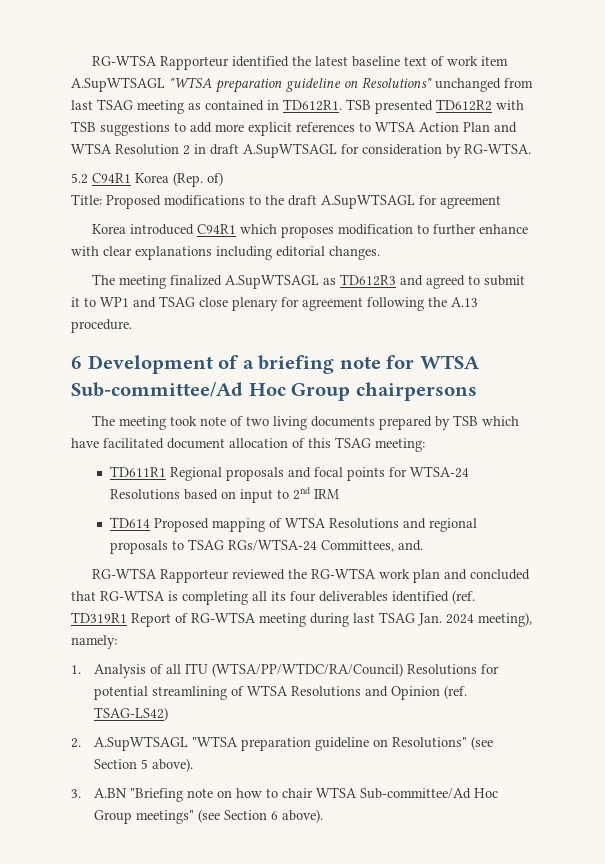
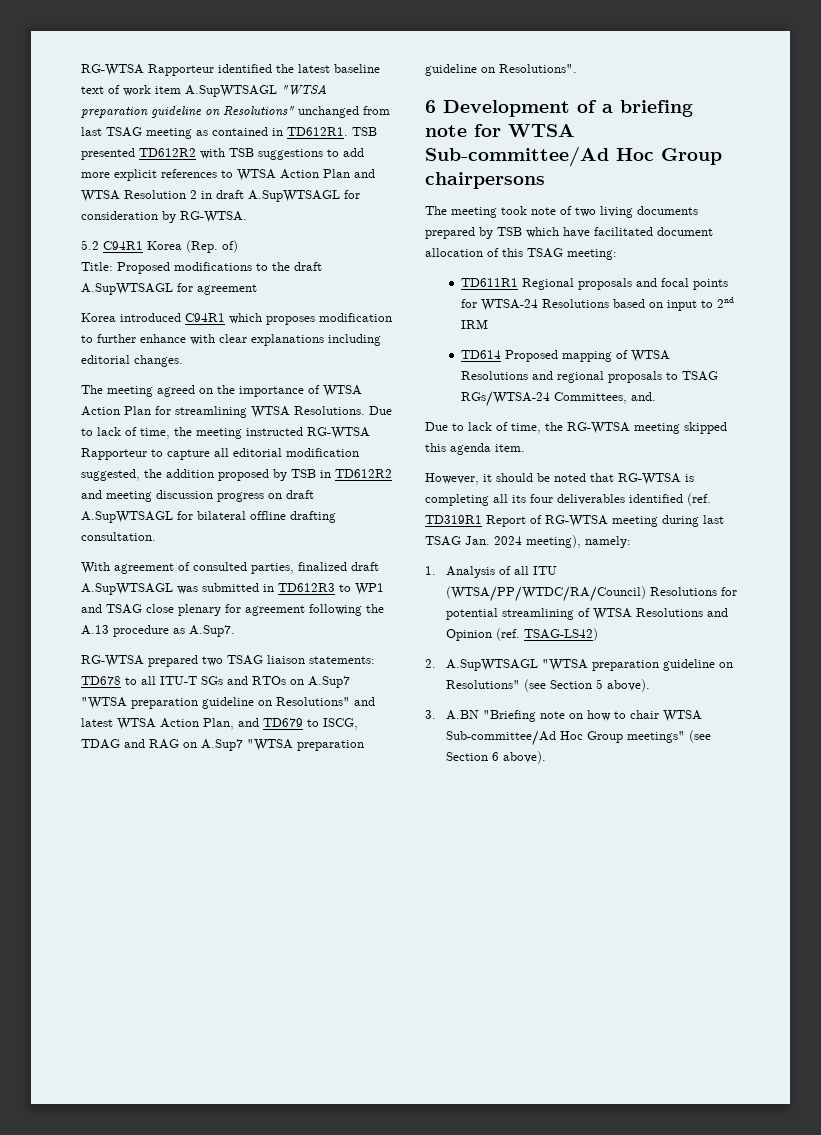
[170,274,526,289] [71,297,80,307] finalized A.SupWTSAGL as TD612R3 and agreed to submit it -> [157,385,362,397] [81,406,392,418] [81,427,370,439] [81,448,359,460] [81,469,392,481] [81,490,314,502] [81,511,336,523] [81,532,156,541] [81,562,379,574] [81,583,335,595] agreed on the importance of WTSA Action Plan for streamlining WTSA Resolutions. Due to lack of time, the meeting instructed RG-WTSA Rapporteur to capture all editorial modification suggested, the addition proposed by TSB in TD612R2 and meeting discussion progress on draft A.SupWTSAGL for bilateral offline drafting consultation. // With agreement of consulted parties, finalized draft A.SupWTSAGL was submitted in TD612R3
[71,319,132,333] procedure. -> [113,625,235,637] [81,655,375,667] [81,676,350,688] [81,697,375,709] [81,718,358,730] [81,739,364,751] [425,64,577,76] procedure as A.Sup7. // RG-WTSA prepared two TSAG liaison statements: TD678 to all ITU-T SGs and RTOs on A.Sup7 "WTSA preparation guideline on Resolutions" and latest WTSA Action Plan, and TD679 to ISCG, TDAG and RAG on A.Sup7 "WTSA preparation guideline on Resolutions".
[92,568,531,583] RG-WTSA Rapporteur reviewed the RG-WTSA work plan and concluded -> [425,422,727,434] [425,443,525,455] [425,473,586,485] Due to lack of time, the RG-WTSA meeting skipped this agenda item. // However, it should be noted

